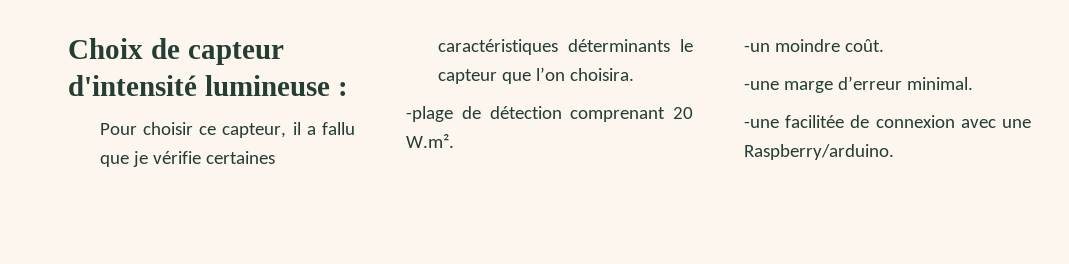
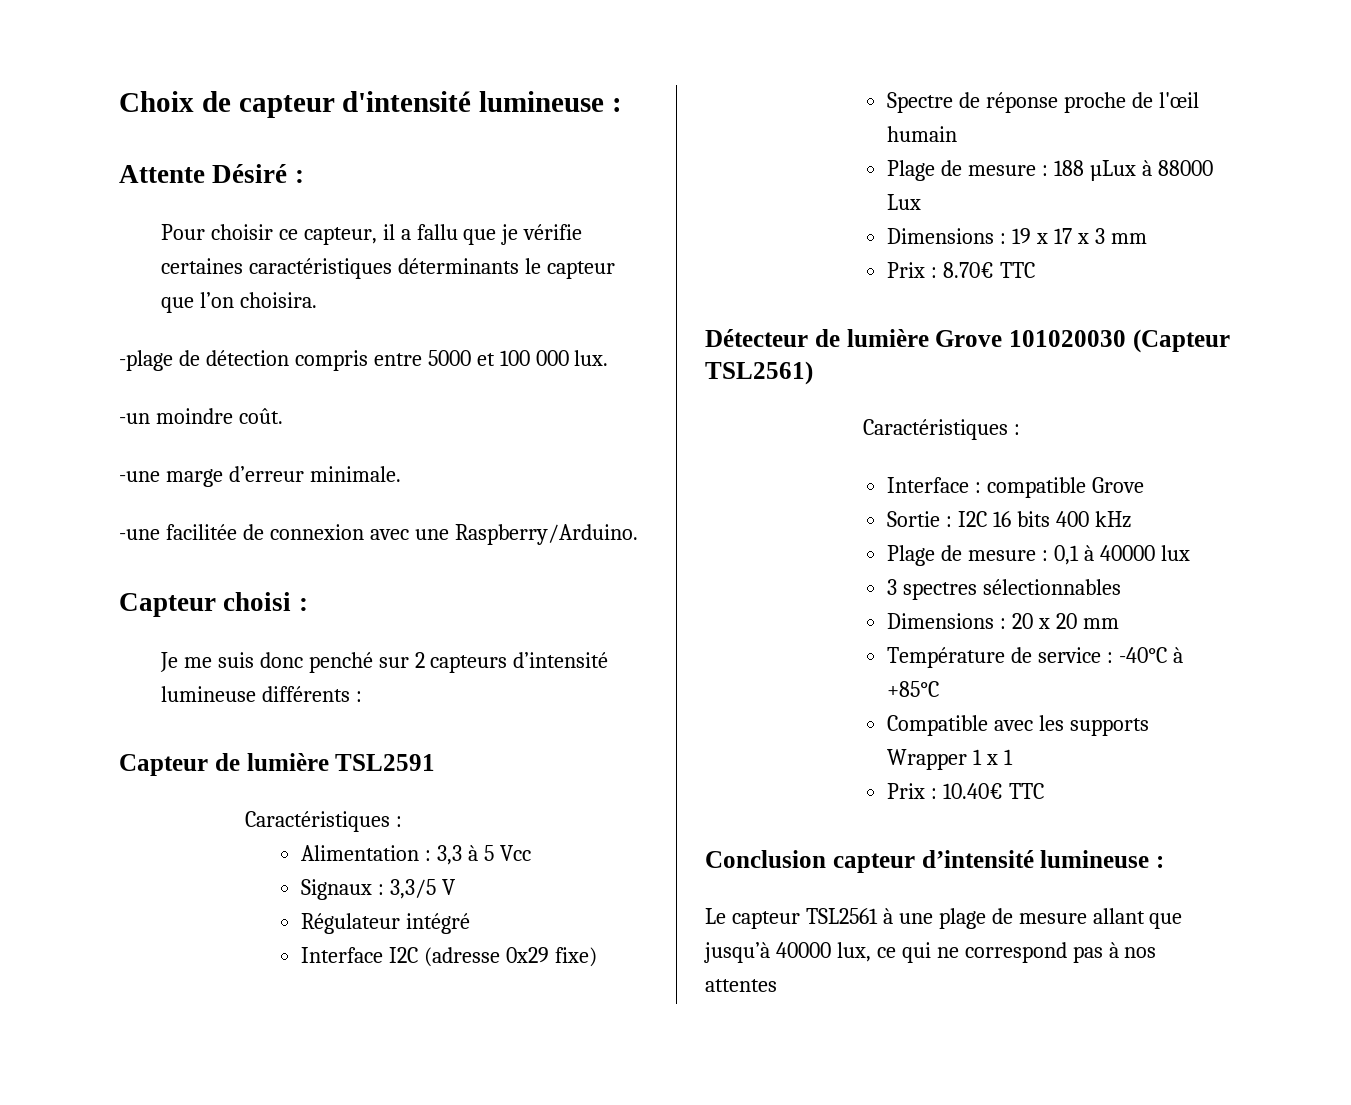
(348, 89) none -> [119,164,304,183] // Attente Désiré :
[570,107,693,122] [406,133,454,148] comprenant 20 W.m². -> [294,350,609,371] compris entre 5000 et 100 000 lux.
[906,77,973,90] minimal. -> [309,466,401,482] minimale.
[744,144,894,160] Raspberry/arduino. -> [454,524,638,545] [119,592,308,617] [159,652,609,673] [160,686,362,702] [119,753,436,776] [244,811,402,832] [301,845,531,865] [301,879,457,900] [301,913,471,934] [301,947,598,967] [887,92,1199,113] [887,126,958,142] [887,160,1213,181] [887,194,922,210] [887,228,1147,244] [887,262,1036,278] [705,329,1230,353] [705,361,813,385] [863,419,1021,440] [887,477,1145,498] [887,511,1131,528] [887,545,1190,566] [887,579,1122,600] [887,613,1119,629] [887,647,1183,668] [887,681,940,697] [887,715,1150,736] [887,749,1014,770] [887,783,1045,799] [705,850,1164,873] [705,908,1183,929] [704,942,1157,963] [705,979,777,992] Raspberry/Arduino. // Capteur choisi : // Je me suis donc penché sur 2 capteurs d’intensité lumineuse différents : // Capteur de lumière TSL2591 // Caractéristiques : // Alimentation : 3,3 à 5 Vcc // Signaux : 3,3/5 V // Régulateur intégré // Interface I2C (adresse 0x29 fixe) // Spectre de réponse proche de l'œil humain // Plage de mesure : 188 µLux à 88000 Lux // Dimensions : 19 x 17 x 3 mm // Prix : 8.70€ TTC // Détecteur de lumière Grove 101020030 (Capteur TSL2561) // Caractéristiques : // Interface : compatible Grove // Sortie : I2C 16 bits 400 kHz // Plage de mesure : 0,1 à 40000 lux // 3 spectres sélectionnables // Dimensions : 20 x 20 mm // Température de service : -40°C à +85°C // Compatible avec les supports Wrapper 1 x 1 // Prix : 10.40€ TTC // Conclusion capteur d’intensité lumineuse : // Le capteur TSL2561 à une plage de mesure allant que jusqu’à 40000 lux, ce qui ne correspond pas à nos attentes

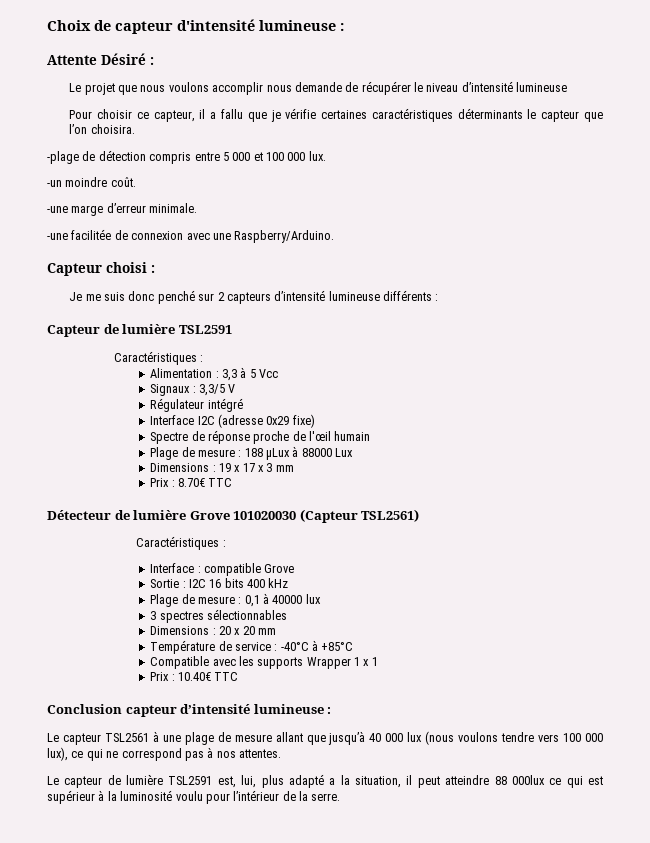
(304, 176) none -> [69,81,568,95] // Le projet que nous voulons accomplir nous demande de récupérer le niveau d’intensité lumineuse
[427,350,471,366] 5000 -> [222,152,251,161] 5 000
[775,942,871,962] 40000 lux, -> [369,731,604,745] [47,747,68,761] 40 000 lux (nous voulons tendre vers 100 000 lux),
[705,979,777,992] attentes -> [239,749,281,758] [47,774,603,788] [47,790,341,804] attentes. // Le capteur de lumière TSL2591 est, lui, plus adapté a la situation, il peut atteindre 88 000lux ce qui est supérieur à la luminosité voulu pour l’intérieur de la serre.

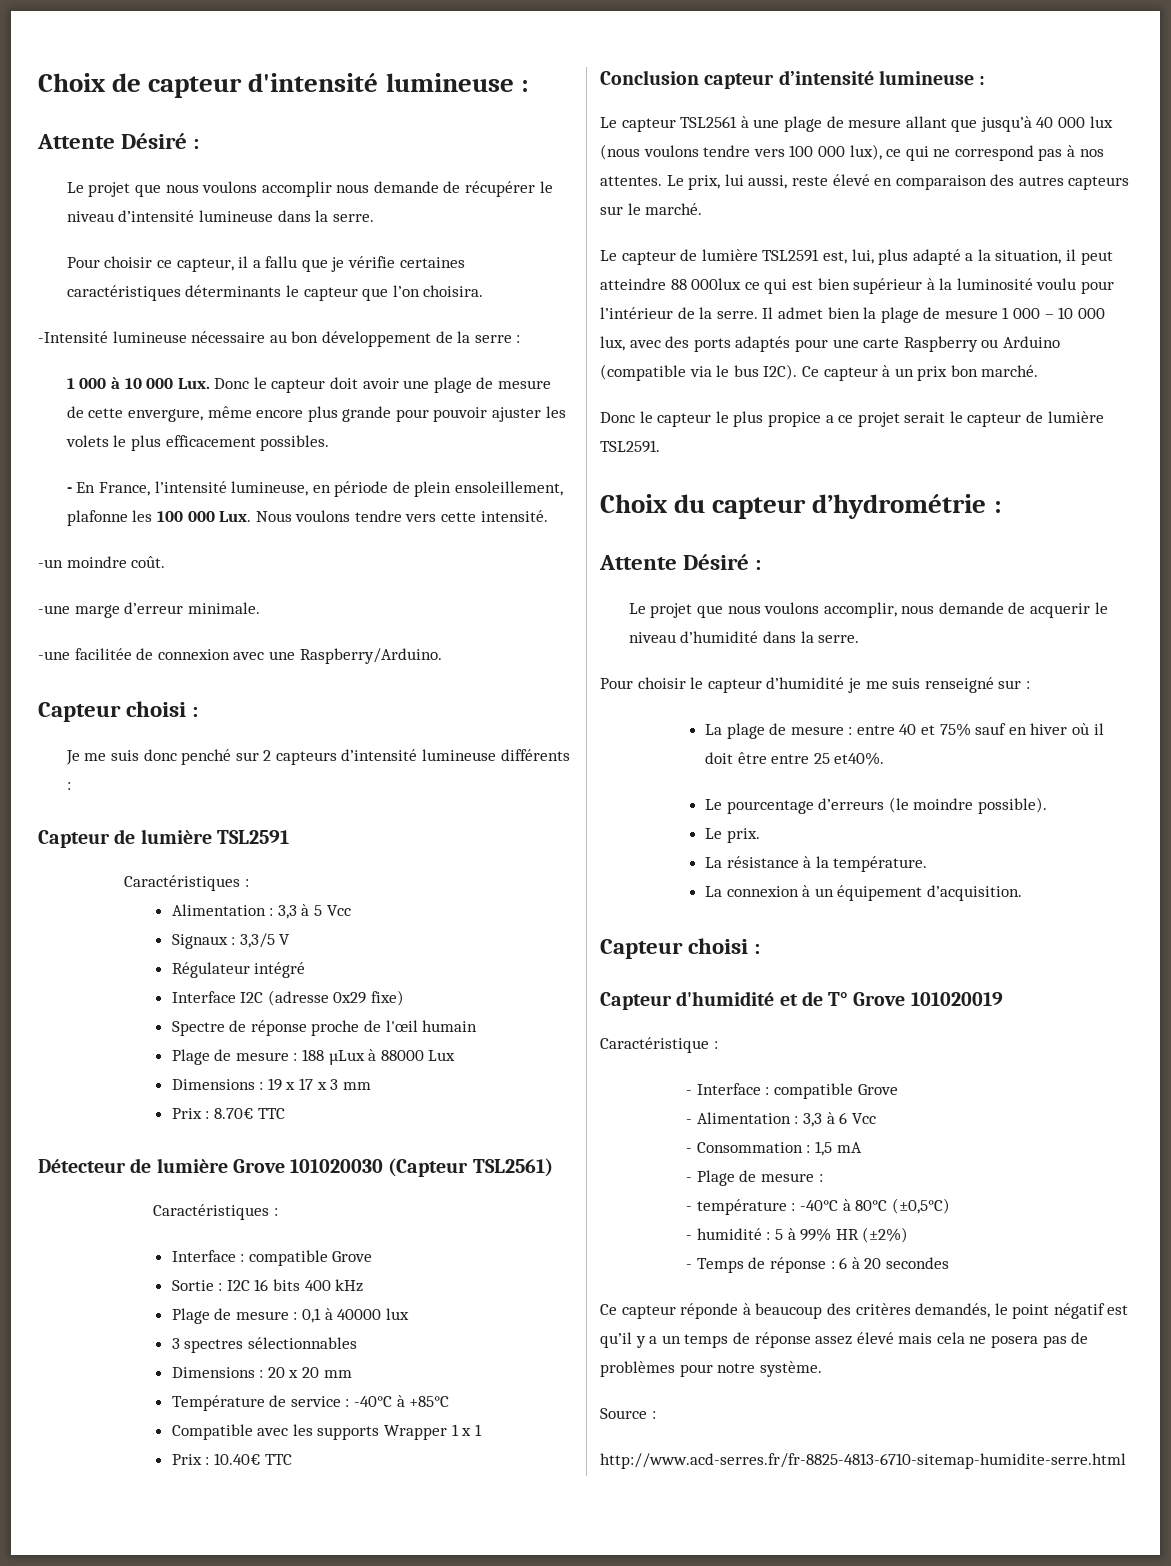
(568, 87) none -> [277,210,374,222] dans la serre.
[47,150,326,164] -plage de détection compris entre 5 000 et 100 000 lux. -> [38,331,521,347] [66,377,552,393] [66,406,566,422] [65,435,330,451] [66,481,564,497] [66,510,548,526] -Intensité lumineuse nécessaire au bon développement de la serre : // 1 000 à 10 000 Lux. Donc le capteur doit avoir une plage de mesure de cette envergure, même encore plus grande pour pouvoir ajuster les volets le plus efficacement possibles. // - En France, l’intensité lumineuse, en période de plein ensoleillement, plafonne les 100 000 Lux. Nous voulons tendre vers cette intensité.
(281, 753) none -> [666,174,1130,190] [600,203,703,215] Le prix, lui aussi, reste élevé en comparaison des autres capteurs sur le marché.
(603, 780) none -> [817,278,850,290] bien
(341, 797) none -> [762,307,1105,323] [600,336,1060,352] [600,364,1039,381] [600,411,1104,427] [600,440,660,453] [600,494,1002,519] [599,554,762,570] [628,602,1108,618] [628,631,860,643] [600,677,1030,693] [704,723,1104,739] [704,752,885,766] [704,797,1047,814] [704,828,760,843] [704,856,928,872] [704,885,1022,901] [600,938,761,959] [600,991,1003,1010] [600,1037,718,1053] [686,1083,898,1099] [686,1112,876,1127] [686,1141,862,1156] [686,1170,823,1186] [686,1198,950,1215] [686,1227,909,1243] [686,1257,949,1273] [600,1303,1129,1319] [600,1332,1089,1348] [600,1361,822,1377] [600,1408,656,1419] [600,1453,1126,1469] Il admet bien la plage de mesure 1 000 – 10 000 lux, avec des ports adaptés pour une carte Raspberry ou Arduino (compatible via le bus I2C). Ce capteur à un prix bon marché. // Donc le capteur le plus propice a ce projet serait le capteur de lumière TSL2591. // Choix du capteur d’hydrométrie : // Attente Désiré : // Le projet que nous voulons accomplir, nous demande de acquerir le niveau d’humidité dans la serre. // Pour choisir le capteur d’humidité je me suis renseigné sur : // La plage de mesure : entre 40 et 75% sauf en hiver où il doit être entre 25 et40%. // Le pourcentage d’erreurs (le moindre possible). // Le prix. // La résistance à la température. // La connexion à un équipement d’acquisition. // Capteur choisi : // Capteur d'humidité et de T° Grove 101020019 // Caractéristique : // - Interface : compatible Grove // - Alimentation : 3,3 à 6 Vcc // - Consommation : 1,5 mA // - Plage de mesure : // - température : -40°C à 80°C (±0,5°C) // - humidité : 5 à 99% HR (±2%) // - Temps de réponse : 6 à 20 secondes // Ce capteur réponde à beaucoup des critères demandés, le point négatif est qu’il y a un temps de réponse assez élevé mais cela ne posera pas de problèmes pour notre système. // Source : // http://www.acd-serres.fr/fr-8825-4813-6710-sitemap-humidite-serre.html

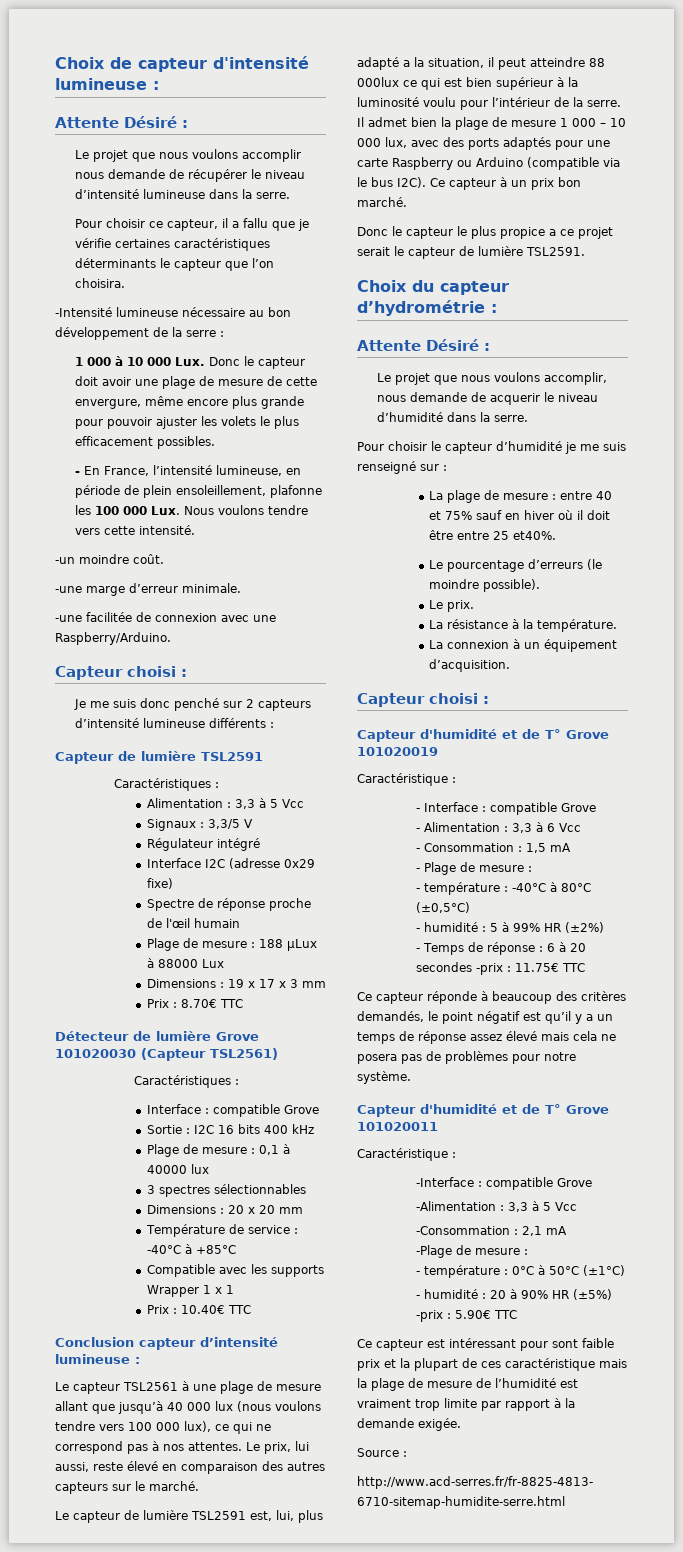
(949, 1263) none -> [476,963,586,975] -prix : 11.75€ TTC
(822, 1369) none -> [357,1104,609,1117] [357,1122,438,1131] [357,1148,456,1161] [416,1177,593,1190] [416,1201,578,1212] [416,1226,568,1236] [416,1245,529,1258] [416,1265,626,1278] [416,1289,613,1300] [416,1310,518,1322] [357,1338,614,1351] [357,1358,627,1371] [357,1378,578,1391] [357,1398,575,1411] [357,1418,461,1431] // Capteur d'humidité et de T° Grove 101020011 // Caractéristique : // -Interface : compatible Grove // -Alimentation : 3,3 à 5 Vcc // -Consommation : 2,1 mA // -Plage de mesure : // - température : 0°C à 50°C (±1°C) // - humidité : 20 à 90% HR (±5%) -prix : 5.90€ TTC // Ce capteur est intéressant pour sont faible prix et la plupart de ces caractéristique mais la plage de mesure de l’humidité est vraiment trop limite par rapport à la demande exigée.

